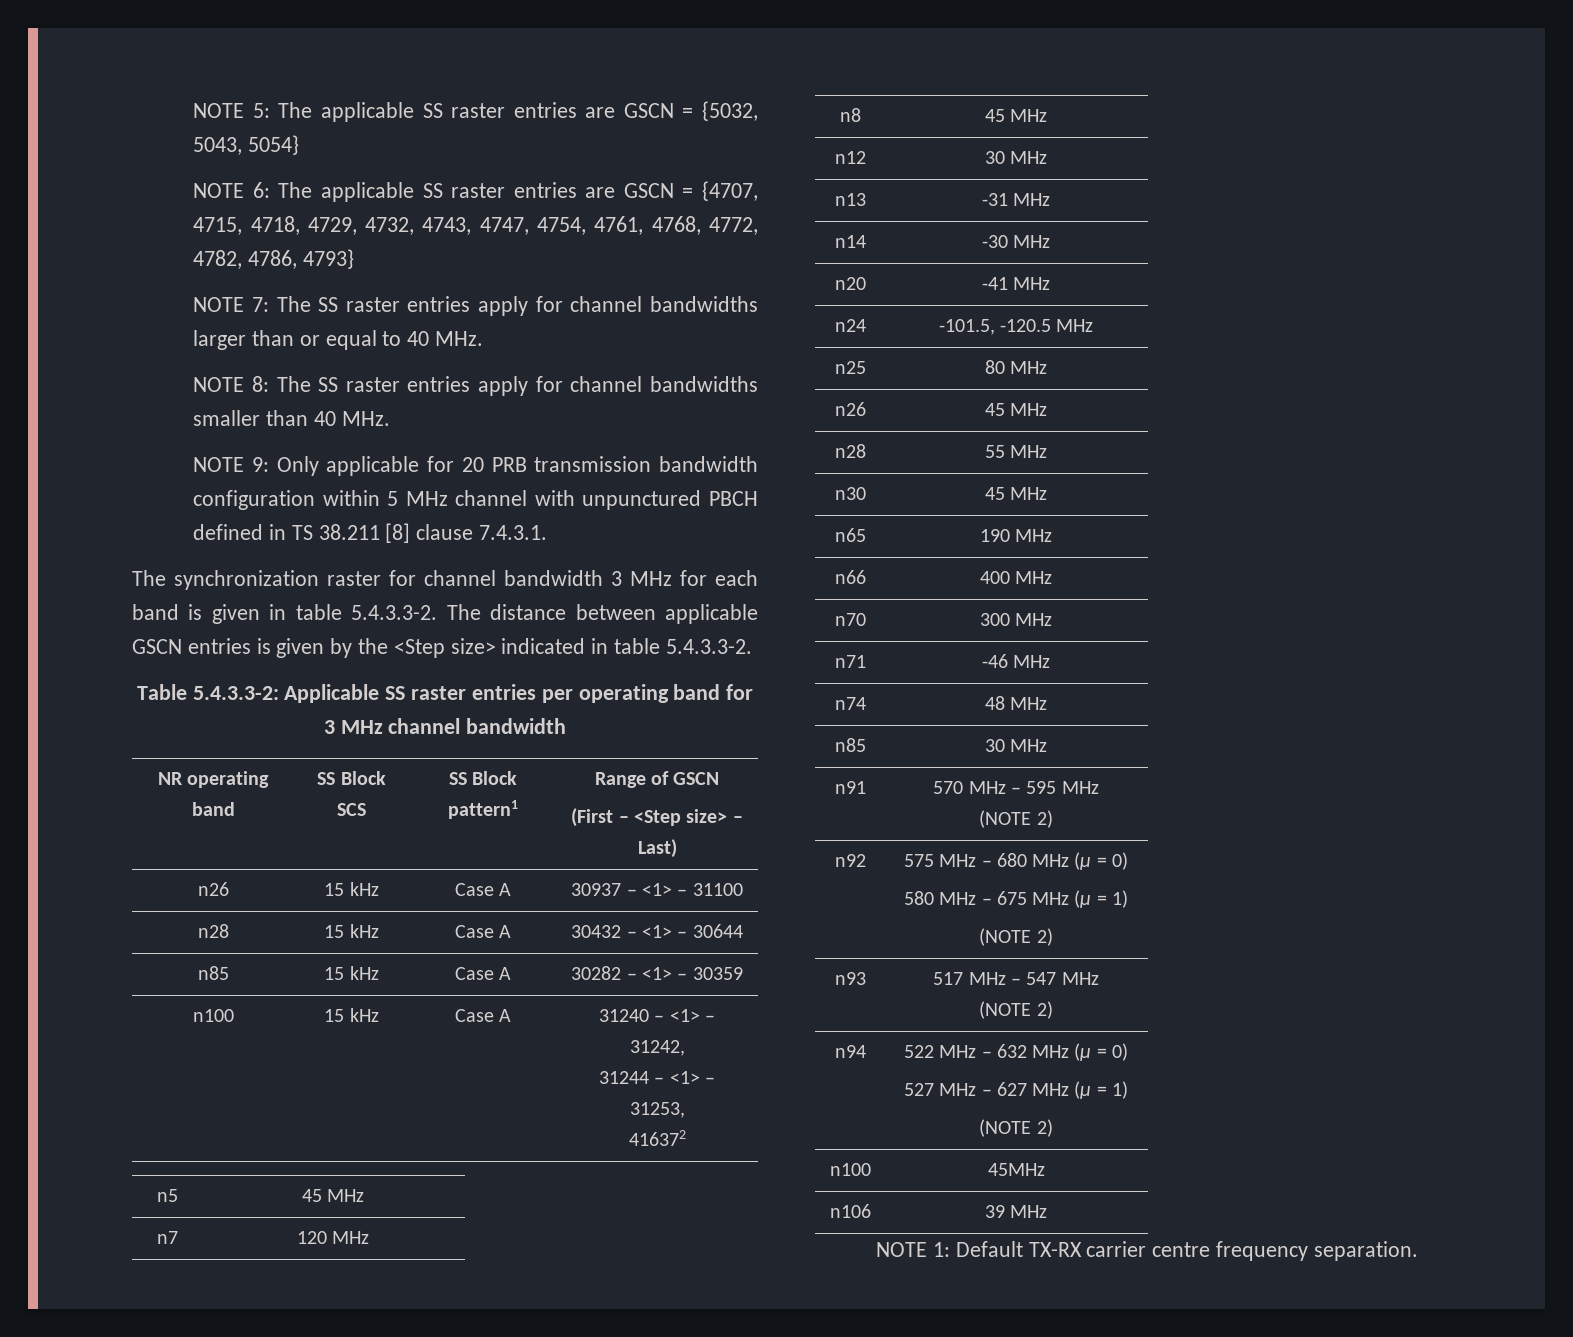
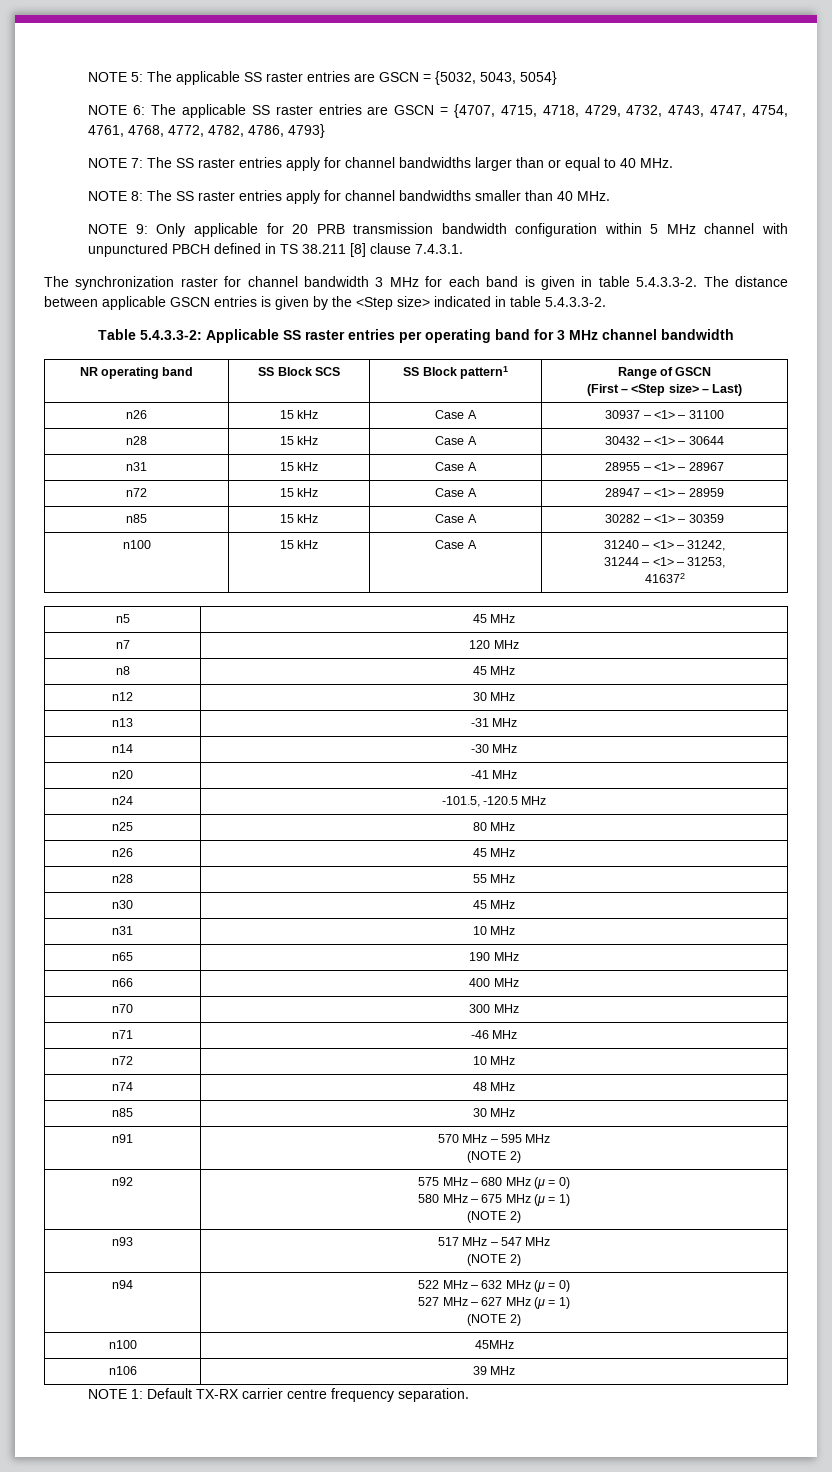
(743, 931) none -> [126,462,147,471] [279,462,319,471] [435,462,477,471] [605,462,724,471] [126,488,147,497] [279,488,319,497] [435,488,477,497] [605,488,724,497] // n31 | 15 kHz | Case A | 28955 – <1> – 28967 // n72 | 15 kHz | Case A | 28947 – <1> – 28959
(1048, 493) none -> [112,926,133,935] [472,926,516,935] // n31 | 10 MHz
(1051, 661) none -> [112,1056,133,1065] [472,1056,516,1065] // n72 | 10 MHz

